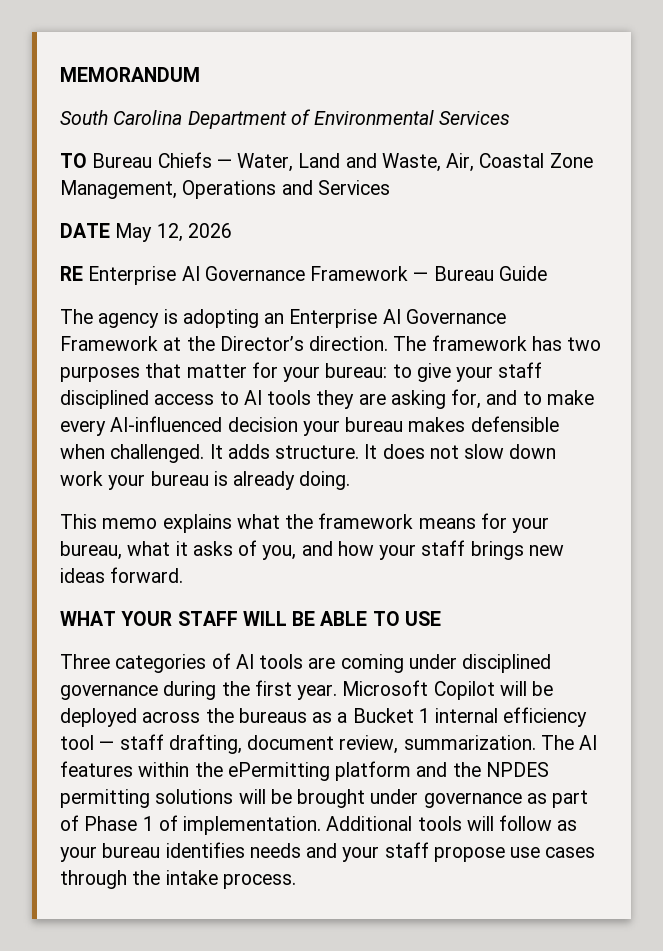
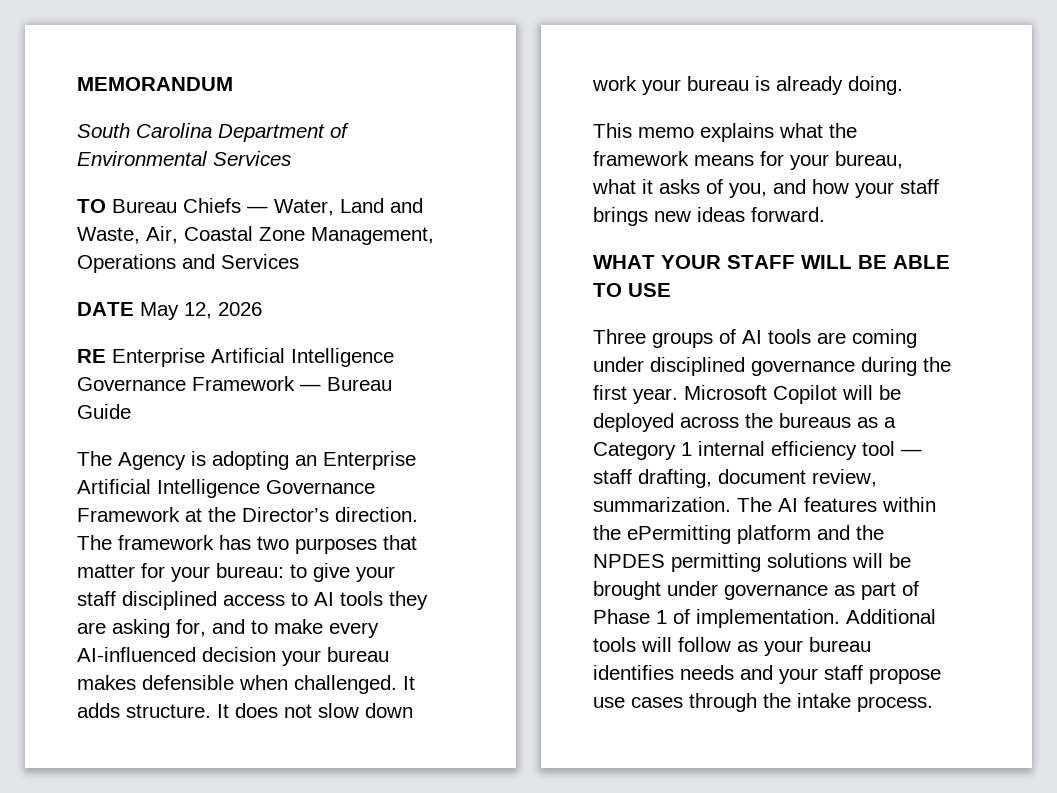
[181,266,200,281] AI -> [211,348,394,367] Artificial Intelligence
[98,313,160,328] agency -> [118,452,186,470] Agency
[382,309,401,324] AI -> [77,479,260,498] Artificial Intelligence
[115,654,207,673] categories -> [652,332,713,348] groups
[352,708,414,723] Bucket -> [593,442,676,460] Category

